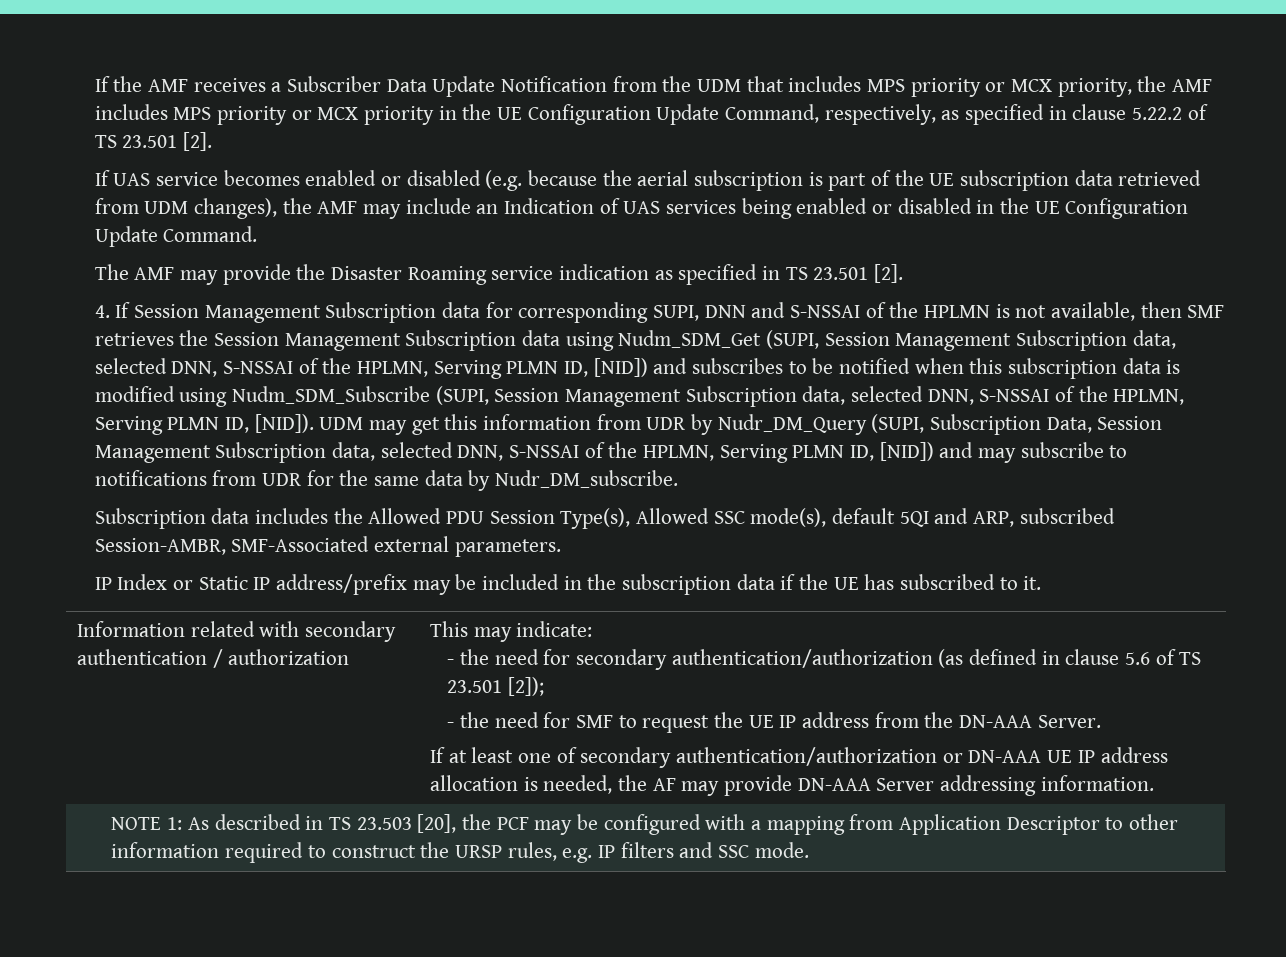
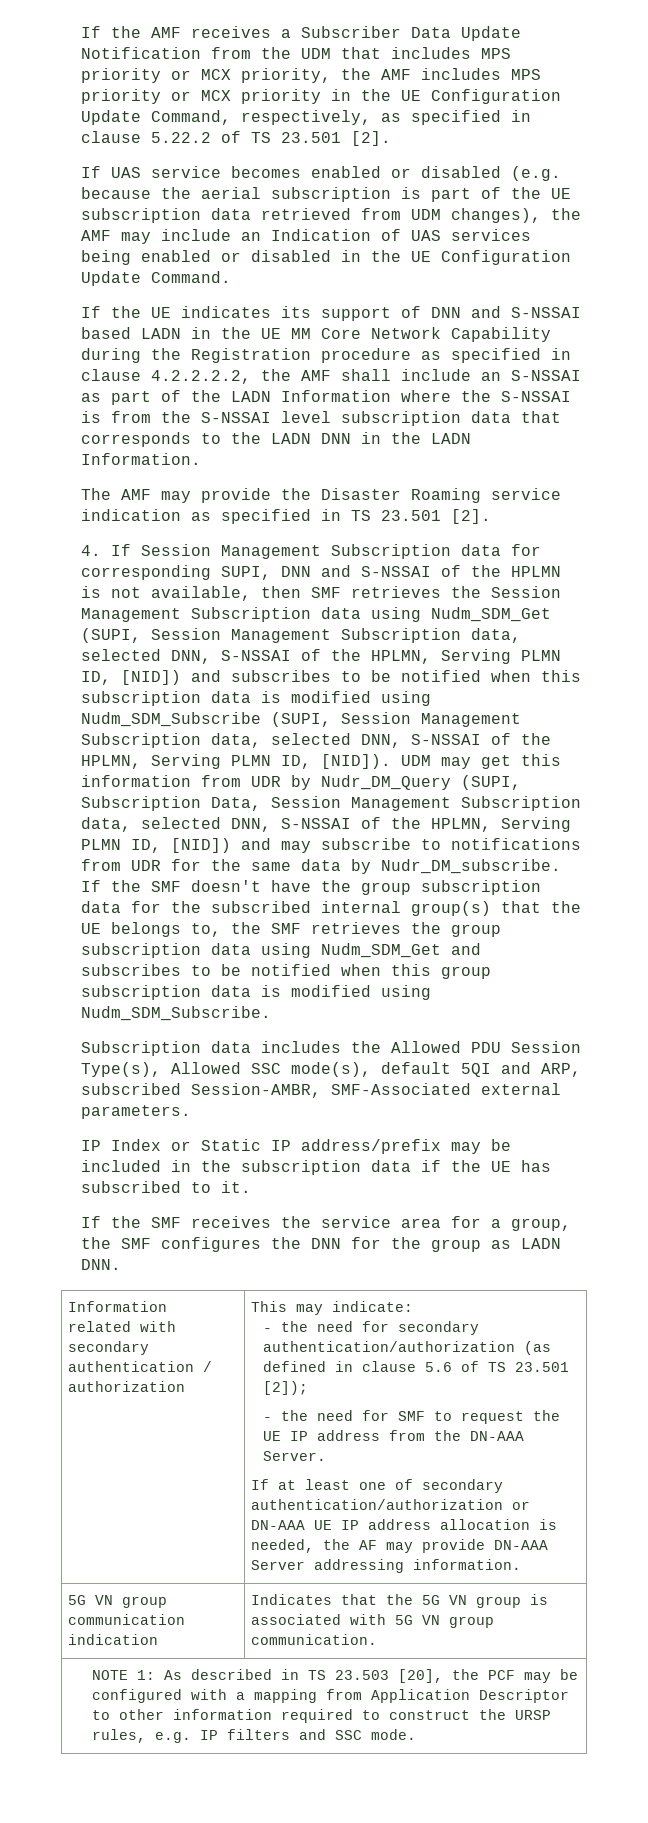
(258, 234) none -> [81,306,582,321] [81,327,552,342] [81,348,572,363] [81,369,582,384] [81,390,572,405] [81,411,562,426] [81,432,472,447] [81,453,202,465] // If the UE indicates its support of DNN and S-NSSAI based LADN in the UE MM Core Network Capability during the Registration procedure as specified in clause 4.2.2.2.2, the AMF shall include an S-NSSAI as part of the LADN Information where the S-NSSAI is from the S-NSSAI level subscription data that corresponds to the LADN DNN in the LADN Information.
(678, 479) none -> [81,880,542,895] [81,901,582,916] [81,922,502,937] [81,943,482,958] [81,964,492,979] [81,985,432,1000] [81,1006,272,1021] If the SMF doesn't have the group subscription data for the subscribed internal group(s) that the UE belongs to, the SMF retrieves the group subscription data using Nudm_SDM_Get and subscribes to be notified when this group subscription data is modified using Nudm_SDM_Subscribe.
(1042, 583) none -> [81,1216,572,1231] [81,1237,562,1252] [81,1259,122,1270] // If the SMF receives the service area for a group, the SMF configures the DNN for the group as LADN DNN.
(1154, 783) none -> [68,1595,168,1608] [68,1614,186,1625] [68,1634,159,1645] [251,1594,549,1608] [251,1614,495,1628] [251,1634,378,1645] // 5G VN group communication indication | Indicates that the 5G VN group is associated with 5G VN group communication.

